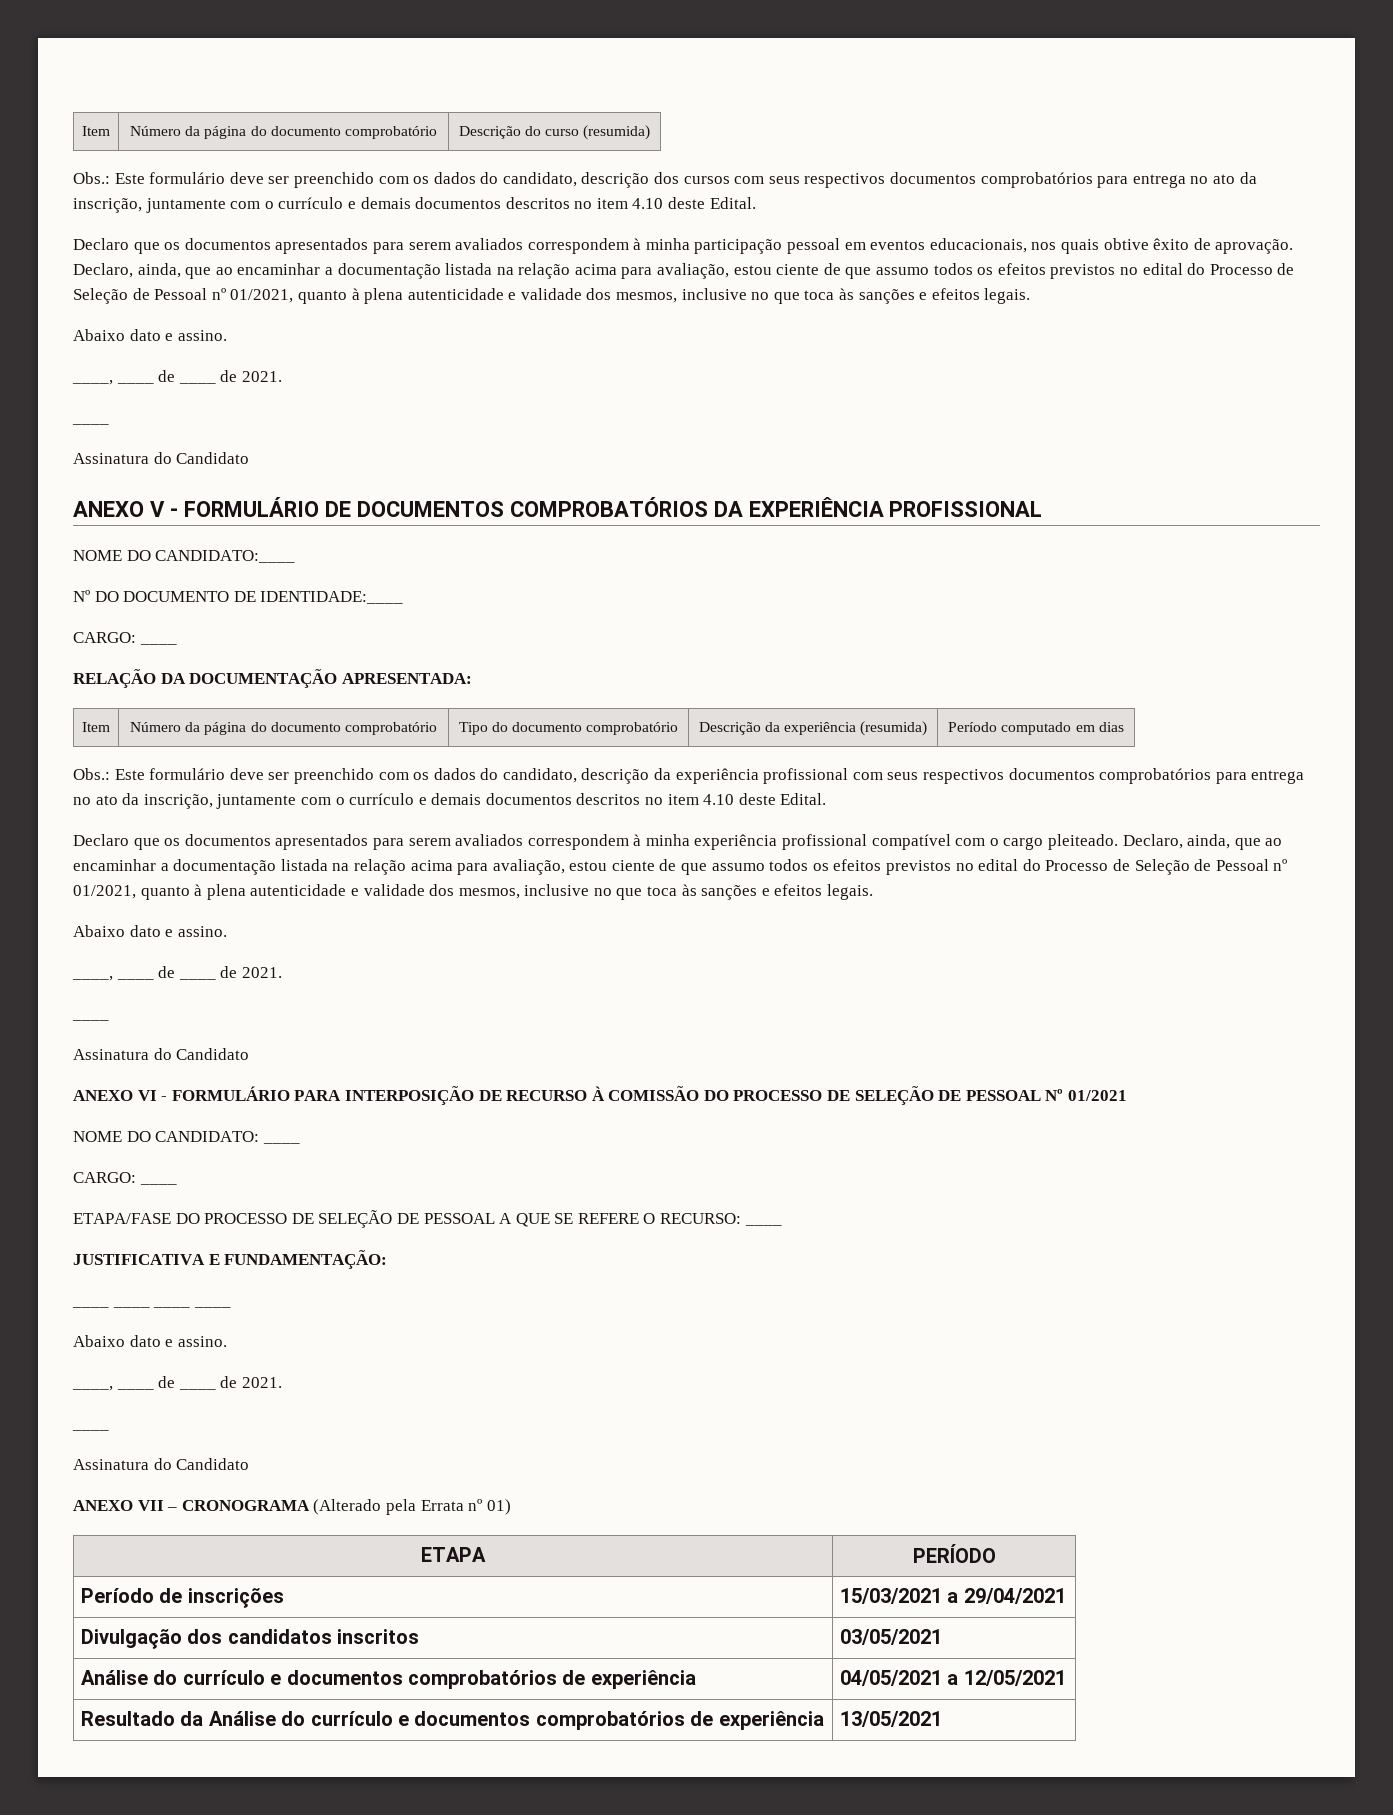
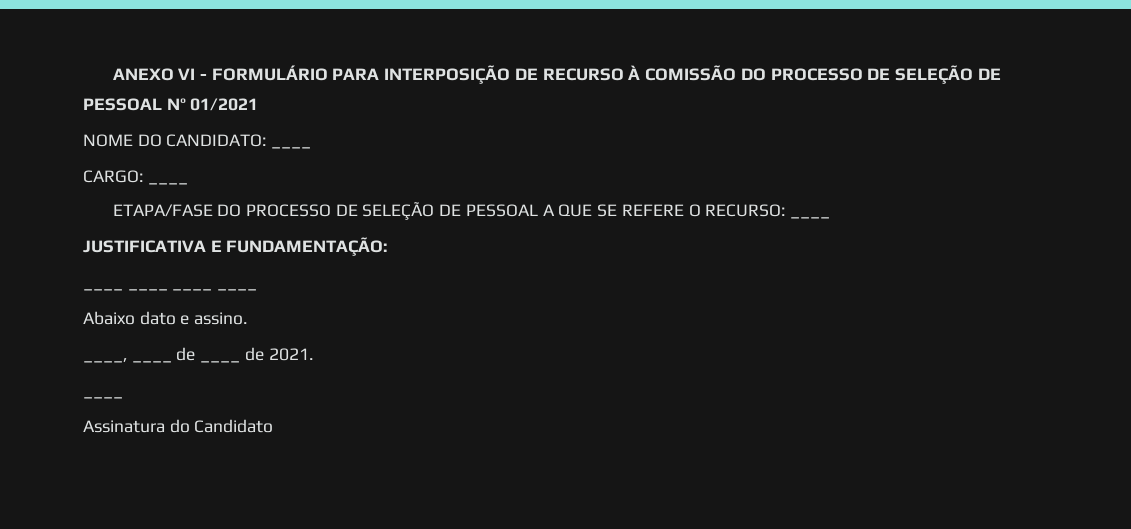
[82,126,110,136] [130,126,437,139] [458,125,651,140] [73,172,1257,188] [73,197,756,213] [73,238,1294,254] [73,263,1295,279] [73,288,1031,304] [73,329,227,341] [72,380,154,385] [158,370,176,382] [178,382,216,384] [220,370,282,382] [72,423,109,425] [73,452,250,464] [73,497,1043,517] [73,550,296,563] [73,590,404,604] [73,632,136,643] [139,643,177,645] [73,669,472,688] [82,722,110,732] [130,722,437,735] [458,722,679,735] [698,721,928,736] [948,722,1124,735] [73,768,1305,784] [73,793,827,809] [73,834,1283,850] [73,859,1288,875] [73,884,874,900] [73,925,227,937] [72,976,154,981] [158,966,176,978] [178,978,216,980] [220,966,282,978] [72,1019,109,1021] [73,1048,250,1060] Item | Número da página do documento comprobatório | Descrição do curso (resumida) // Obs.: Este formulário deve ser preenchido com os dados do candidato, descrição dos cursos com seus respectivos documentos comprobatórios para entrega no ato da inscrição, juntamente com o currículo e demais documentos descritos no item 4.10 deste Edital. // Declaro que os documentos apresentados para serem avaliados correspondem à minha participação pessoal em eventos educacionais, nos quais obtive êxito de aprovação. Declaro, ainda, que ao encaminhar a documentação listada na relação acima para avaliação, estou ciente de que assumo todos os efeitos previstos no edital do Processo de Seleção de Pessoal nº 01/2021, quanto à plena autenticidade e validade dos mesmos, inclusive no que toca às sanções e efeitos legais. // Abaixo dato e assino. // ____, ____ de ____ de 2021. // ____ // Assinatura do Candidato // ANEXO V - FORMULÁRIO DE DOCUMENTOS COMPROBATÓRIOS DA EXPERIÊNCIA PROFISSIONAL // NOME DO CANDIDATO:____ // Nº DO DOCUMENTO DE IDENTIDADE:____ // CARGO: ____ // RELAÇÃO DA DOCUMENTAÇÃO APRESENTADA: // Item | Número da página do documento comprobatório | Tipo do documento comprobatório | Descrição da experiência (resumida) | Período computado em dias // Obs.: Este formulário deve ser preenchido com os dados do candidato, descrição da experiência profissional com seus respectivos documentos comprobatórios para entrega no ato da inscrição, juntamente com o currículo e demais documentos descritos no item 4.10 deste Edital. // Declaro que os documentos apresentados para serem avaliados correspondem à minha experiência profissional compatível com o cargo pleiteado. Declaro, ainda, que ao encaminhar a documentação listada na relação acima para avaliação, estou ciente de que assumo todos os efeitos previstos no edital do Processo de Seleção de Pessoal nº 01/2021, quanto à plena autenticidade e validade dos mesmos, inclusive no que toca às sanções e efeitos legais. // Abaixo dato e assino. // ____, ____ de ____ de 2021. // ____ // Assinatura do Candidato // -> (112, 74) none
[73,1499,511,1515] [421,1547,486,1562] [912,1544,996,1563] [81,1588,284,1608] [840,1588,1066,1604] [81,1629,420,1649] [840,1629,943,1645] [81,1670,696,1689] [840,1670,1066,1686] [81,1711,824,1730] [840,1711,943,1727] // ANEXO VII – CRONOGRAMA (Alterado pela Errata nº 01) // ETAPA | PERÍODO // Período de inscrições | 15/03/2021 a 29/04/2021 // Divulgação dos candidatos inscritos | 03/05/2021 // Análise do currículo e documentos comprobatórios de experiência | 04/05/2021 a 12/05/2021 // Resultado da Análise do currículo e documentos comprobatórios de experiência | 13/05/2021 -> (274, 426) none

